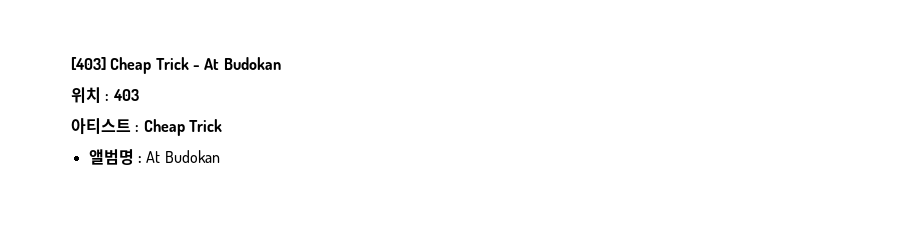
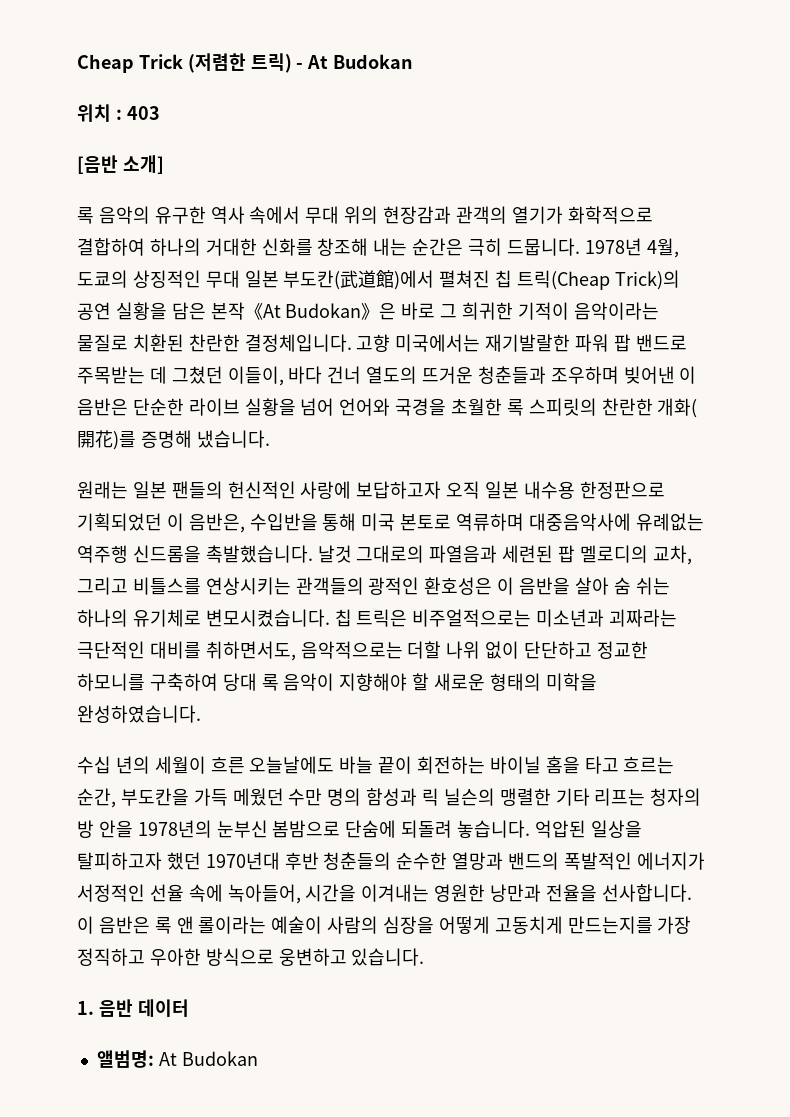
[71,57,189,74] [403] Cheap Trick -> [77,53,292,73] Cheap Trick (저렴한 트릭)
[71,118,222,136] [88,149,142,165] 아티스트 : Cheap Trick // 앨범명 : -> [77,155,164,174] [77,206,653,224] [77,238,679,258] [77,270,680,290] [77,302,659,320] [77,334,687,352] [77,366,697,386] [77,398,698,418] [77,430,270,450] [77,481,665,499] [77,513,704,533] [77,545,692,565] [77,577,670,595] [77,609,678,627] [77,641,648,661] [77,673,597,691] [77,705,201,723] [77,756,675,774] [77,788,702,808] [77,820,642,838] [77,852,705,870] [77,884,692,904] [77,916,692,934] [77,948,425,966] [77,999,189,1017] [96,1050,154,1068] [음반 소개] // 록 음악의 유구한 역사 속에서 무대 위의 현장감과 관객의 열기가 화학적으로 결합하여 하나의 거대한 신화를 창조해 내는 순간은 극히 드뭅니다. 1978년 4월, 도쿄의 상징적인 무대 일본 부도칸(武道館)에서 펼쳐진 칩 트릭(Cheap Trick)의 공연 실황을 담은 본작《At Budokan》은 바로 그 희귀한 기적이 음악이라는 물질로 치환된 찬란한 결정체입니다. 고향 미국에서는 재기발랄한 파워 팝 밴드로 주목받는 데 그쳤던 이들이, 바다 건너 열도의 뜨거운 청춘들과 조우하며 빚어낸 이 음반은 단순한 라이브 실황을 넘어 언어와 국경을 초월한 록 스피릿의 찬란한 개화(開花)를 증명해 냈습니다. // 원래는 일본 팬들의 헌신적인 사랑에 보답하고자 오직 일본 내수용 한정판으로 기획되었던 이 음반은, 수입반을 통해 미국 본토로 역류하며 대중음악사에 유례없는 역주행 신드롬을 촉발했습니다. 날것 그대로의 파열음과 세련된 팝 멜로디의 교차, 그리고 비틀스를 연상시키는 관객들의 광적인 환호성은 이 음반을 살아 숨 쉬는 하나의 유기체로 변모시켰습니다. 칩 트릭은 비주얼적으로는 미소년과 괴짜라는 극단적인 대비를 취하면서도, 음악적으로는 더할 나위 없이 단단하고 정교한 하모니를 구축하여 당대 록 음악이 지향해야 할 새로운 형태의 미학을 완성하였습니다. // 수십 년의 세월이 흐른 오늘날에도 바늘 끝이 회전하는 바이닐 홈을 타고 흐르는 순간, 부도칸을 가득 메웠던 수만 명의 함성과 릭 닐슨의 맹렬한 기타 리프는 청자의 방 안을 1978년의 눈부신 봄밤으로 단숨에 되돌려 놓습니다. 억압된 일상을 탈피하고자 했던 1970년대 후반 청춘들의 순수한 열망과 밴드의 폭발적인 에너지가 서정적인 선율 속에 녹아들어, 시간을 이겨내는 영원한 낭만과 전율을 선사합니다. 이 음반은 록 앤 롤이라는 예술이 사람의 심장을 어떻게 고동치게 만드는지를 가장 정직하고 우아한 방식으로 웅변하고 있습니다. // 1. 음반 데이터 // 앨범명:

